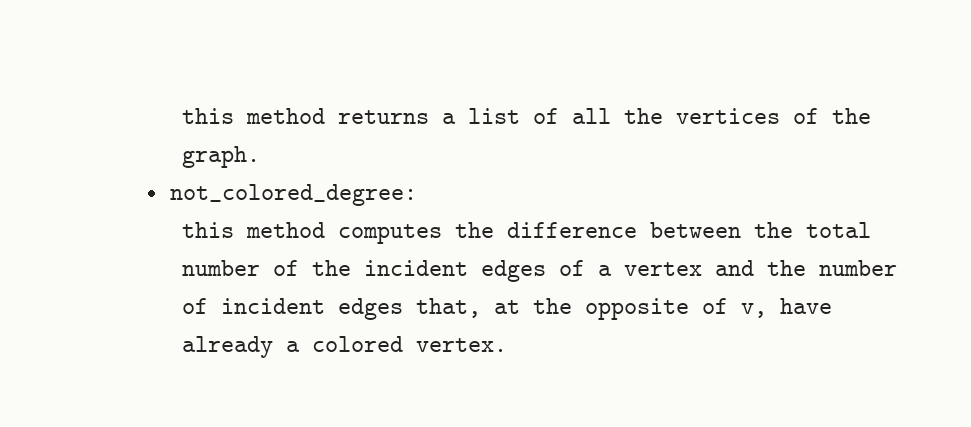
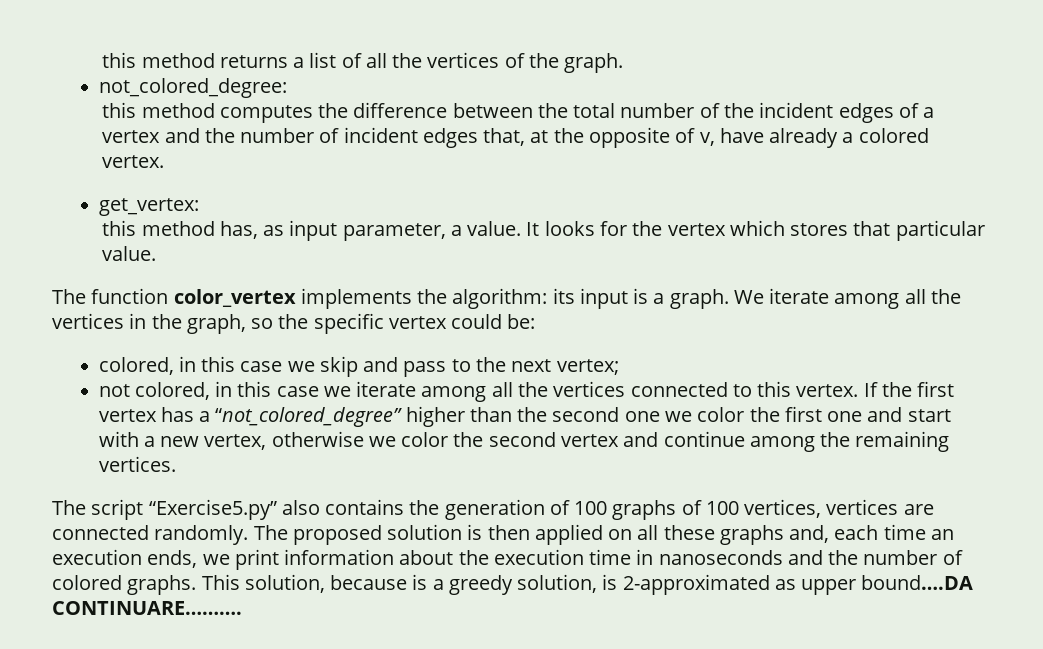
(508, 345) none -> [98,198,199,216] [102,220,985,241] [102,246,157,261] [52,288,961,309] [52,313,536,334] [98,356,619,377] [98,381,955,402] [98,406,951,427] [98,431,950,452] [98,456,176,472] [52,499,934,520] [52,524,954,545] [52,549,963,570] [52,574,974,595] [52,601,242,615] // get_vertex: // this method has, as input parameter, a value. It looks for the vertex which stores that particular value. // The function color_vertex implements the algorithm: its input is a graph. We iterate among all the vertices in the graph, so the specific vertex could be: // colored, in this case we skip and pass to the next vertex; // not colored, in this case we iterate among all the vertices connected to this vertex. If the first vertex has a “not_colored_degree” higher than the second one we color the first one and start with a new vertex, otherwise we color the second vertex and continue among the remaining vertices. // The script “Exercise5.py” also contains the generation of 100 graphs of 100 vertices, vertices are connected randomly. The proposed solution is then applied on all these graphs and, each time an execution ends, we print information about the execution time in nanoseconds and the number of colored graphs. This solution, because is a greedy solution, is 2-approximated as upper bound….DA CONTINUARE……….

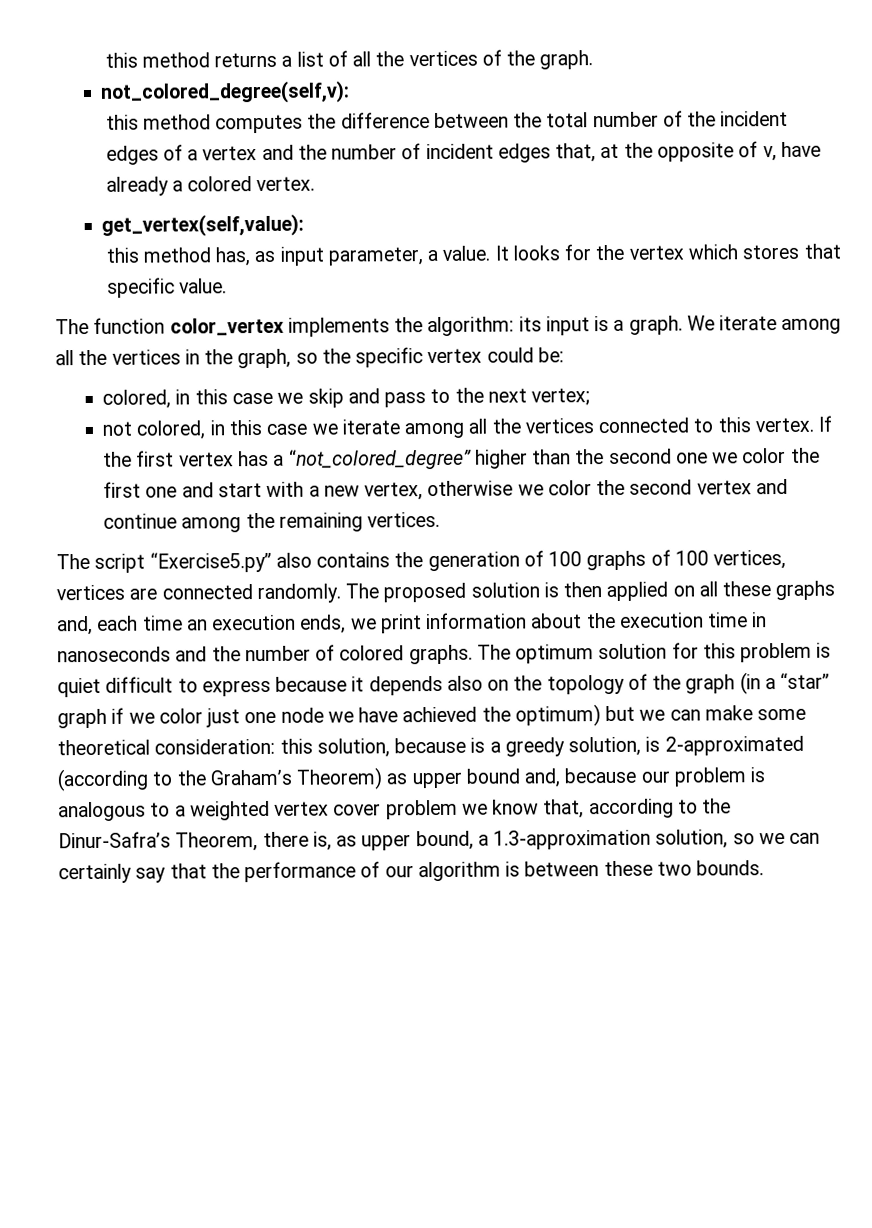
[98,78,287,98] not_colored_degree: -> [100,80,351,104] not_colored_degree(self,v):
[98,198,199,216] get_vertex: -> [101,213,305,237] get_vertex(self,value):
[895,220,985,241] particular -> [106,277,175,298] specific
[201,574,240,590] This -> [476,642,832,664] [57,672,831,698] [57,704,807,729] [57,738,313,756] The optimum solution for this problem is quiet difficult to express because it depends also on the topology of the graph (in a “star” graph if we color just one node we have achieved the optimum) but we can make some theoretical consideration: this
[774,575,974,595] [52,601,242,615] as upper bound….DA CONTINUARE………. -> [57,767,766,792] [58,798,732,822] [58,829,821,852] [58,860,765,884] (according to the Graham’s Theorem) as upper bound and, because our problem is analogous to a weighted vertex cover problem we know that, according to the Dinur-Safra’s Theorem, there is, as upper bound, a 1.3-approximation solution, so we can certainly say that the performance of our algorithm is between these two bounds.

